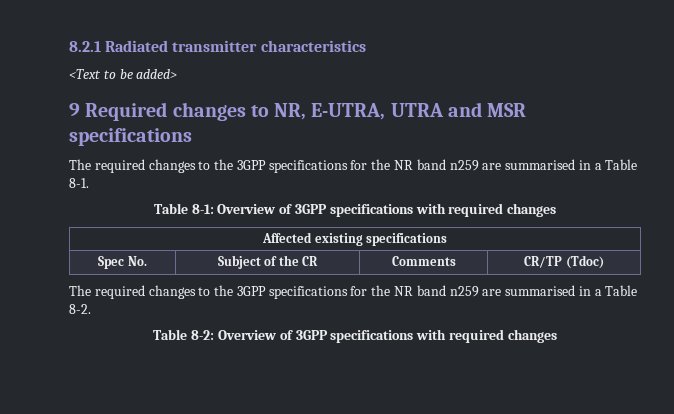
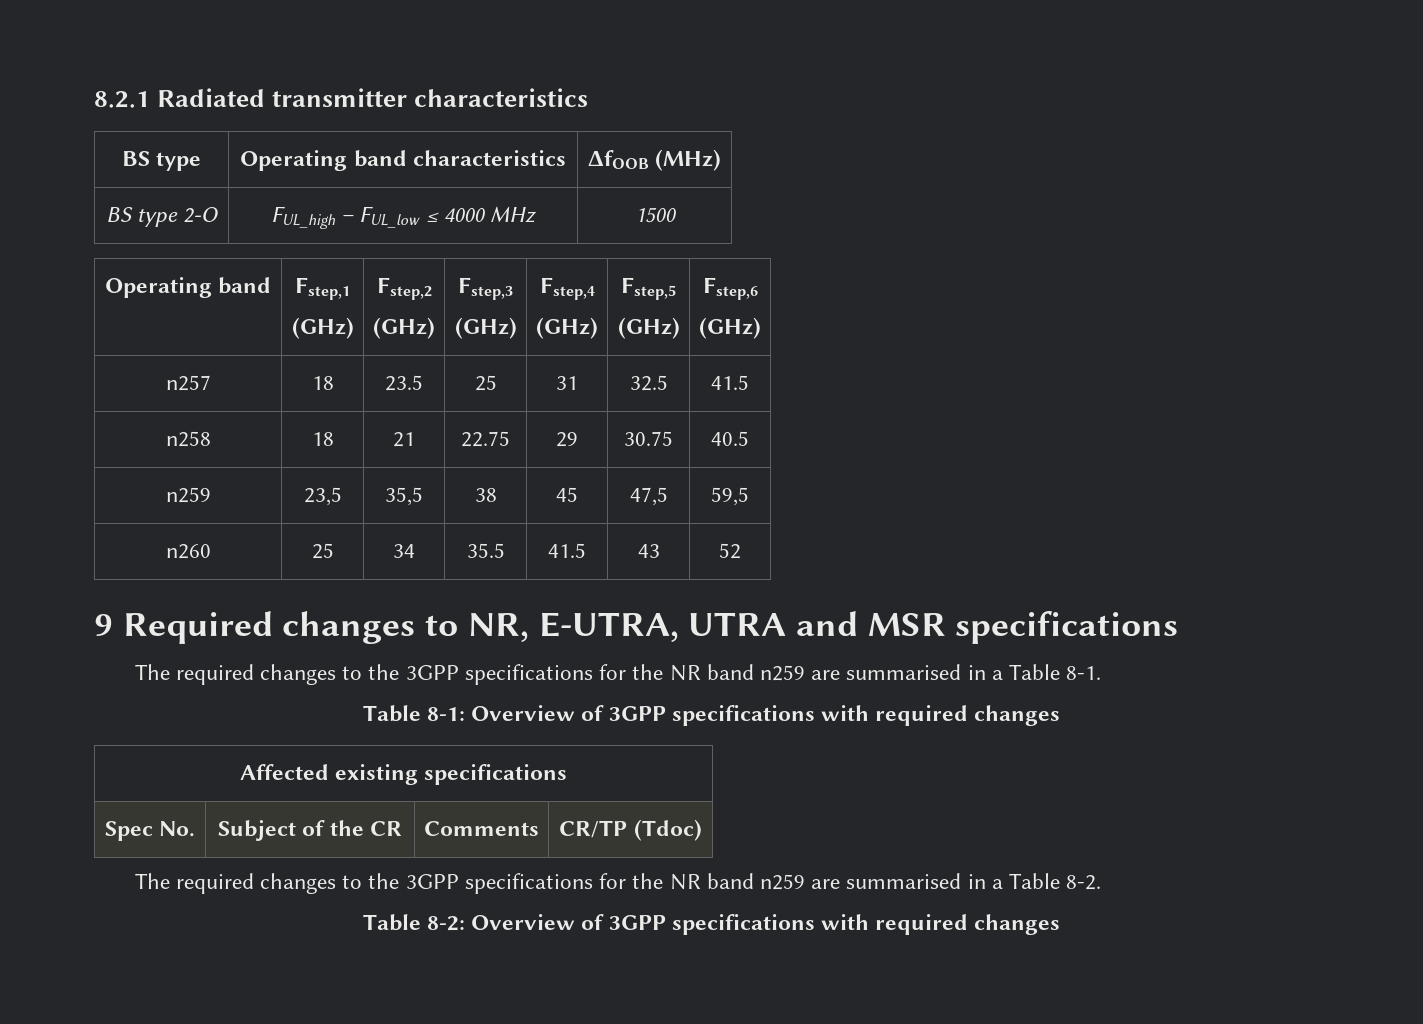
[69,69,178,79] // <Text to be added> -> [121,151,202,171] [240,150,566,171] [587,149,722,171] [105,207,219,227] [270,206,538,229] [634,207,676,223] [104,277,272,298] [295,277,350,300] [291,317,354,339] [376,277,432,300] [373,317,435,339] [458,277,513,300] [454,317,517,339] [539,277,595,300] [536,317,598,339] [621,277,676,300] [617,317,680,339] [702,277,758,300] [699,317,761,339] [165,375,211,391] [311,376,334,390] [385,375,423,391] [474,375,497,391] [556,376,578,390] [629,375,668,391] [711,375,749,390] [165,431,211,447] [311,432,334,446] [393,432,415,447] [461,431,510,447] [556,432,578,447] [624,431,673,446] [711,431,749,446] [165,487,211,503] [303,487,342,506] [385,487,423,506] [474,488,497,502] [556,487,578,502] [629,487,668,506] [711,487,749,506] [165,544,211,559] [311,543,334,559] [393,544,415,558] [466,543,505,558] [548,543,586,558] [637,544,660,558] [719,543,741,559] // BS type | Operating band characteristics | ΔfOOB (MHz) // BS type 2-O | FUL_high – FUL_low ≤ 4000 MHz | 1500 // Operating band | Fstep,1 // (GHz) | Fstep,2 // (GHz) | Fstep,3 // (GHz) | Fstep,4 // (GHz) | Fstep,5 // (GHz) | Fstep,6 // (GHz) // n257 | 18 | 23.5 | 25 | 31 | 32.5 | 41.5 // n258 | 18 | 21 | 22.75 | 29 | 30.75 | 40.5 // n259 | 23,5 | 35,5 | 38 | 45 | 47,5 | 59,5 // n260 | 25 | 34 | 35.5 | 41.5 | 43 | 52

